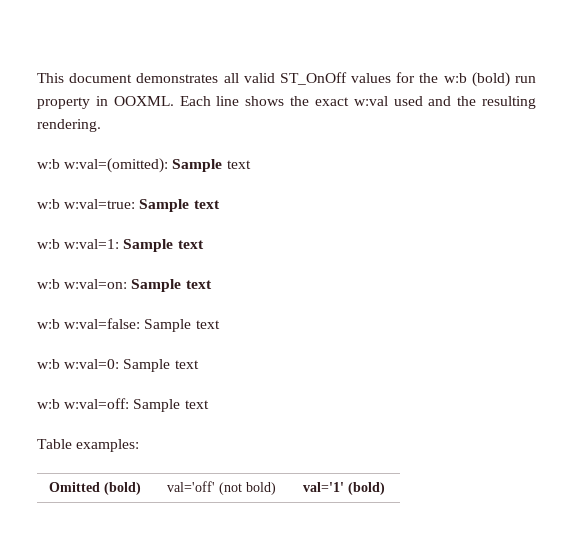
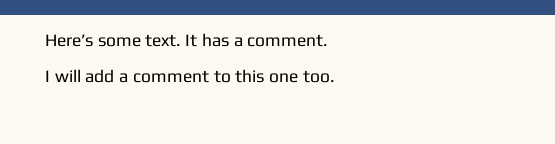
[37,72,536,87] [37,96,536,109] [37,119,101,132] [37,158,251,173] [37,199,220,212] [37,239,204,252] [37,279,212,292] [37,318,220,332] [37,359,199,372] [37,398,209,412] [37,439,140,452] [49,482,142,495] [167,481,277,495] [303,482,386,495] This document demonstrates all valid ST_OnOff values for the w:b (bold) run property in OOXML. Each line shows the exact w:val used and the resulting rendering. // w:b w:val=(omitted): Sample text // w:b w:val=true: Sample text // w:b w:val=1: Sample text // w:b w:val=on: Sample text // w:b w:val=false: Sample text // w:b w:val=0: Sample text // w:b w:val=off: Sample text // Table examples: // Omitted (bold) | val='off' (not bold) | val='1' (bold) -> [45,33,328,47] [45,69,334,83] Here’s some text. It has a comment. // I will add a comment to this one too.

